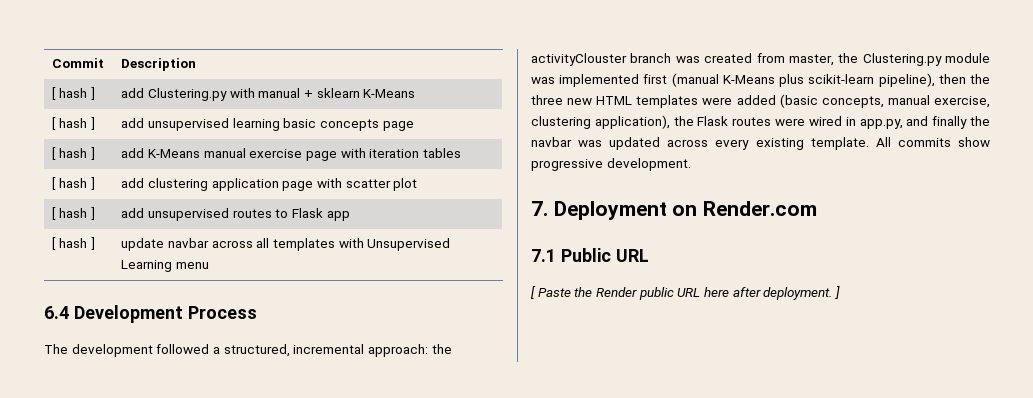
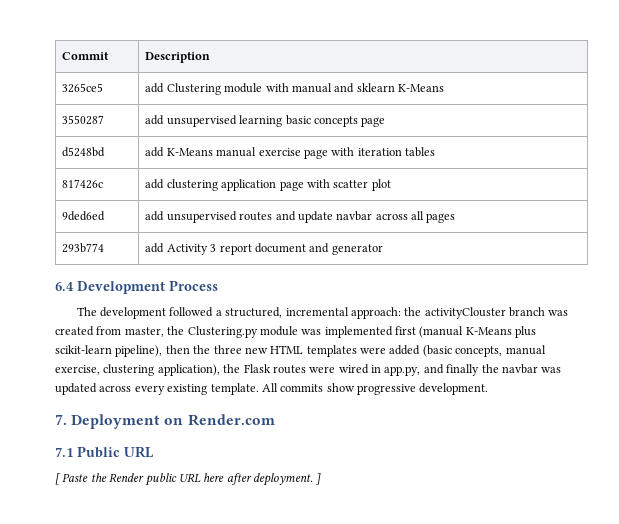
[52,87,95,100] [121,88,227,101] [ hash ] | add Clustering.py -> [62,83,104,93] [145,83,263,95] 3265ce5 | add Clustering module
[303,90,313,98] + -> [334,83,355,93] and
[52,117,95,130] [ hash ] -> [62,115,105,125] 3550287
[52,147,95,160] [ hash ] -> [62,147,106,157] d5248bd
[52,177,95,190] [ hash ] -> [62,179,104,189] 817426c
[52,207,95,220] [ hash ] -> [62,211,106,221] 9ded6ed
[275,208,350,221] [52,237,95,250] [121,238,451,251] [121,260,209,272] to Flask app // [ hash ] | update navbar across all templates with Unsupervised Learning menu -> [275,211,456,223] [62,243,105,253] [145,243,383,255] and update navbar across all pages // 293b774 | add Activity 3 report document and generator

